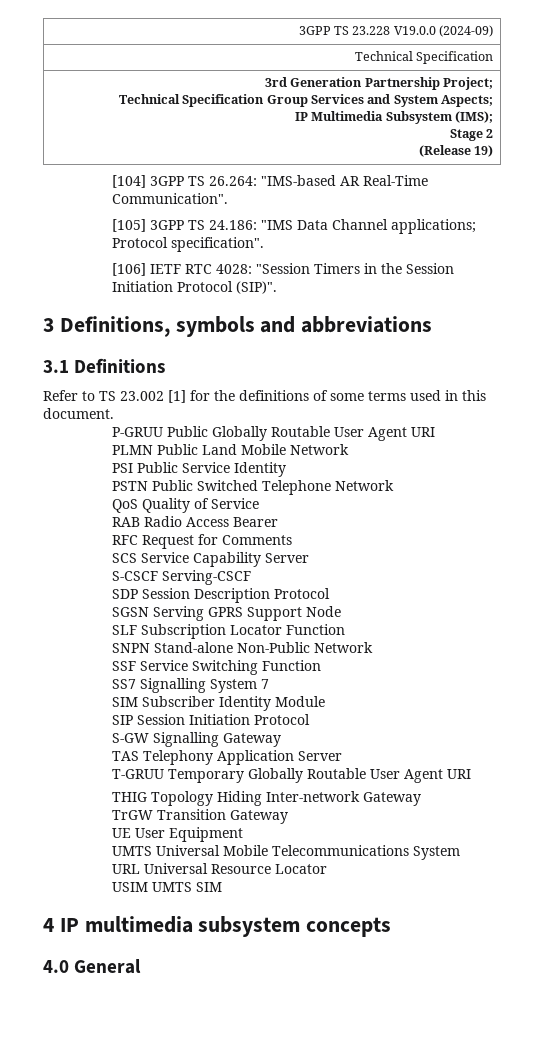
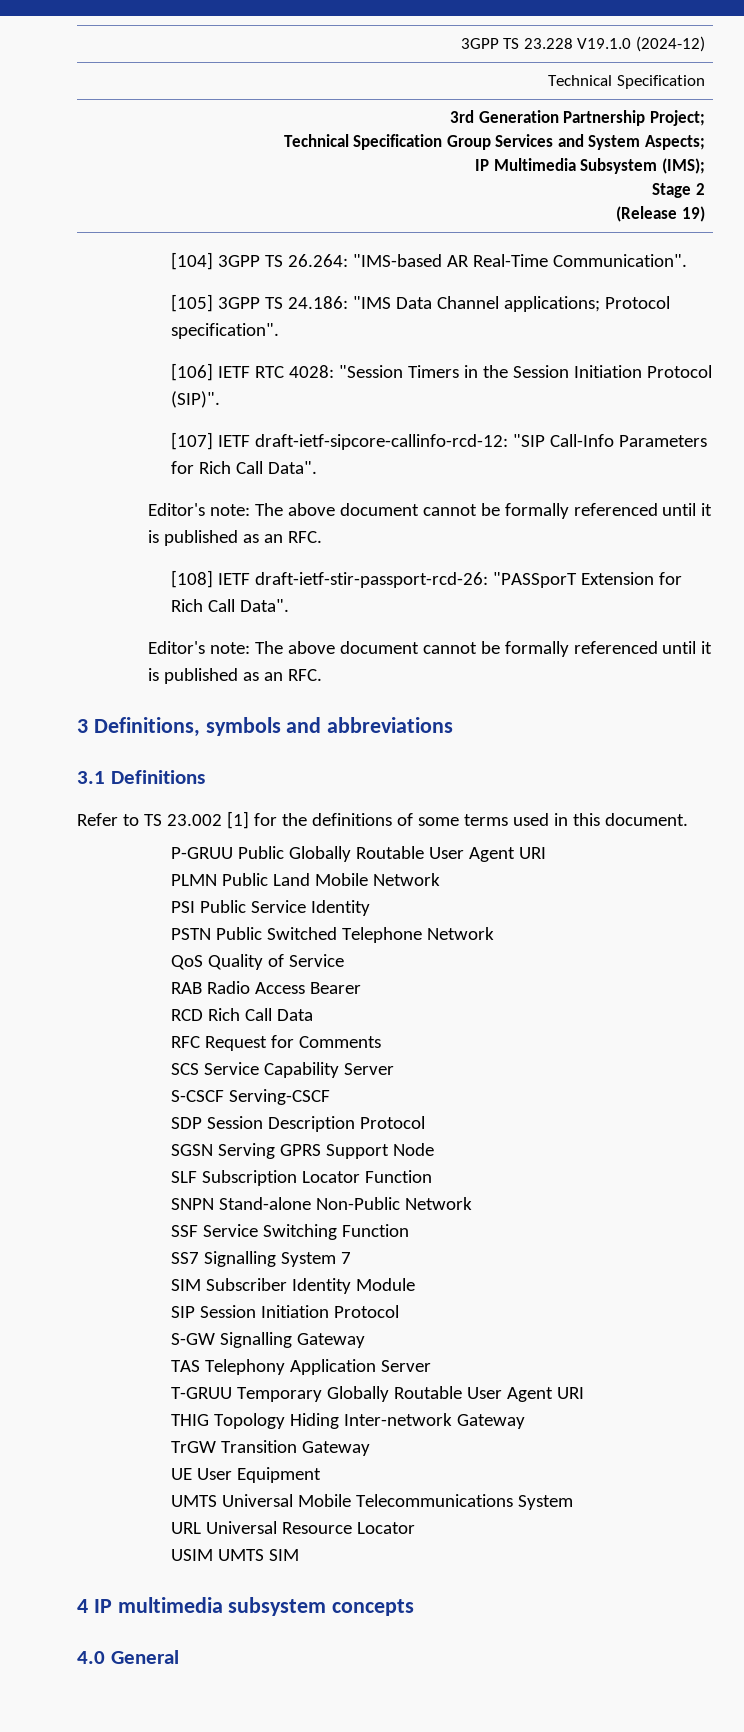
[393,25,494,37] V19.0.0 (2024-09) -> [577,36,705,52] V19.1.0 (2024-12)
(277, 287) none -> [171,432,708,450] [171,461,318,474] [147,503,713,519] [147,530,322,546] [171,570,683,588] [171,599,290,612] [147,641,713,657] [147,668,322,684] // [107] IETF draft-ietf-sipcore-callinfo-rcd-12: "SIP Call-Info Parameters for Rich Call Data". // Editor's note: The above document cannot be formally referenced until it is published as an RFC. // [108] IETF draft-ietf-stir-passport-rcd-26: "PASSporT Extension for Rich Call Data". // Editor's note: The above document cannot be formally referenced until it is published as an RFC.
(278, 522) none -> [171,1008,314,1021] // RCD Rich Call Data

